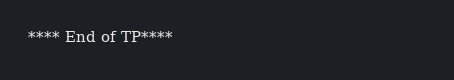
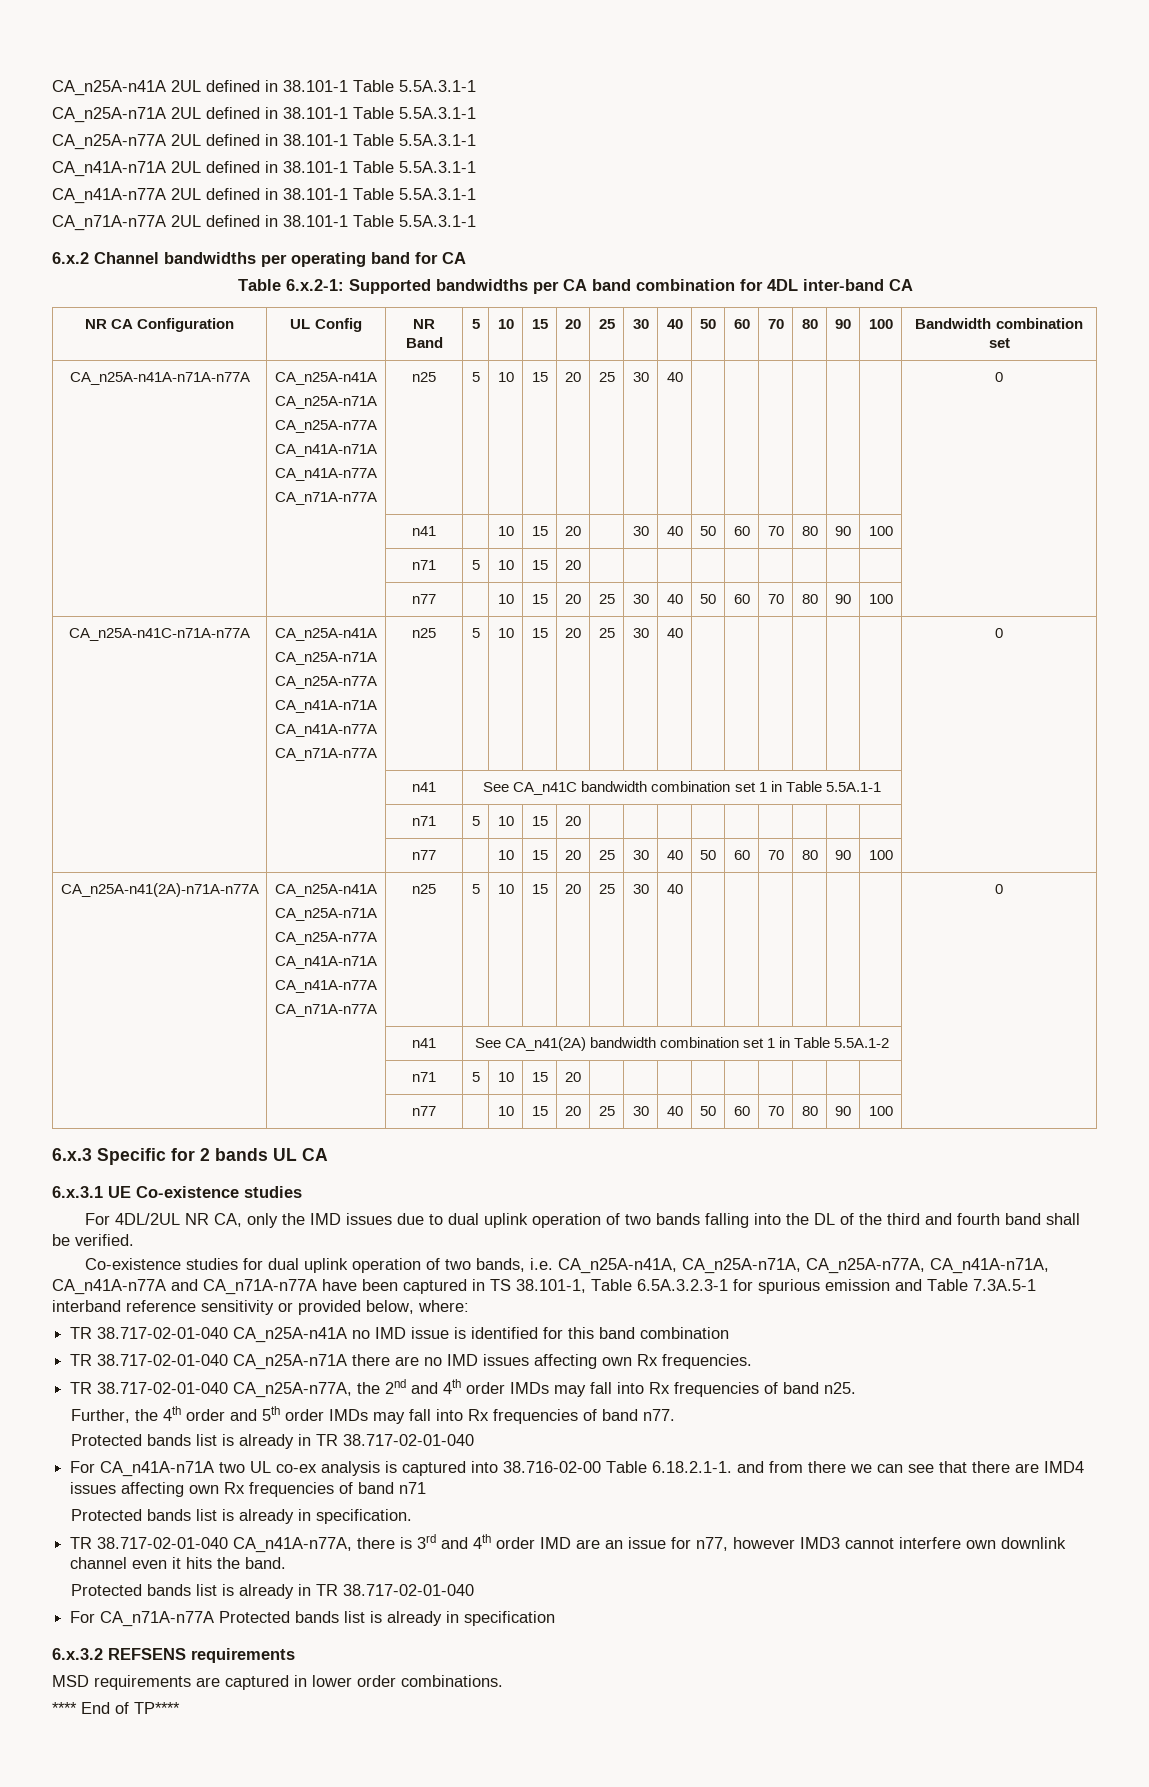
(28, 36) none -> [52,80,476,96] [52,107,476,123] [52,134,476,150] [52,161,476,177] [52,188,476,204] [52,215,476,231] [52,252,466,267] [237,279,913,294] [84,318,235,332] [290,318,362,332] [413,319,435,329] [405,337,443,348] [471,319,480,329] [497,319,514,329] [531,319,548,329] [565,319,581,329] [598,319,615,329] [632,319,649,329] [666,319,683,329] [700,319,716,329] [733,319,750,329] [767,319,784,329] [801,319,818,329] [835,319,851,329] [868,319,893,329] [915,318,1083,329] [988,338,1010,348] [69,372,250,385] [275,372,377,385] [275,396,377,409] [275,420,377,433] [275,444,377,457] [275,468,377,481] [275,492,377,505] [412,372,436,382] [471,372,480,382] [497,372,514,382] [531,372,548,382] [565,372,581,382] [598,372,615,382] [632,372,649,382] [666,372,683,382] [995,372,1003,382] [412,526,436,536] [497,526,514,536] [531,526,548,536] [565,526,581,536] [632,526,649,536] [666,526,683,536] [700,526,716,536] [733,526,750,536] [767,526,784,536] [801,526,818,536] [835,526,851,536] [868,526,893,536] [412,560,436,570] [471,560,480,570] [497,560,514,570] [531,560,548,570] [565,560,581,570] [412,594,436,604] [497,594,514,604] [531,594,548,604] [565,594,581,604] [598,594,615,604] [632,594,649,604] [666,594,683,604] [700,594,716,604] [733,594,750,604] [767,594,784,604] [801,594,818,604] [835,594,851,604] [868,594,893,604] [69,628,250,641] [275,628,377,641] [275,652,377,665] [275,676,377,689] [275,700,377,713] [275,724,377,737] [275,748,377,761] [412,628,436,638] [471,628,480,638] [497,628,514,638] [531,628,548,638] [565,628,581,638] [598,628,615,638] [632,628,649,638] [666,628,683,638] [995,628,1003,638] [412,782,436,792] [483,781,881,795] [412,816,436,826] [471,816,480,826] [497,816,514,826] [531,816,548,826] [565,816,581,826] [412,850,436,860] [497,850,514,860] [531,850,548,860] [565,850,581,860] [598,850,615,860] [632,850,649,860] [666,850,683,860] [700,850,716,860] [733,850,750,860] [767,850,784,860] [801,850,818,860] [835,850,851,860] [868,850,893,860] [60,883,259,897] [275,884,377,897] [275,908,377,921] [275,932,377,945] [275,956,377,969] [275,980,377,993] [275,1004,377,1017] [412,884,436,894] [471,884,480,894] [497,884,514,894] [531,884,548,894] [565,884,581,894] [598,884,615,894] [632,884,649,894] [666,884,683,894] [995,884,1003,894] [412,1038,436,1048] [474,1037,890,1051] [412,1072,436,1082] [471,1072,480,1082] [497,1072,514,1082] [531,1072,548,1082] [565,1072,581,1082] [412,1106,436,1116] [497,1106,514,1116] [531,1106,548,1116] [565,1106,581,1116] [598,1106,615,1116] [632,1106,649,1116] [666,1106,683,1116] [700,1106,716,1116] [733,1106,750,1116] [767,1106,784,1116] [801,1106,818,1116] [835,1106,851,1116] [868,1106,893,1116] [52,1148,328,1165] [52,1186,302,1198] [85,1213,1081,1228] [52,1234,134,1246] [85,1258,1050,1274] [52,1279,1036,1295] [52,1300,469,1315] [70,1327,730,1343] [70,1354,753,1370] [70,1379,857,1398] [70,1406,675,1424] [70,1434,474,1449] [70,1461,1085,1477] [70,1482,427,1497] [70,1509,412,1524] [70,1534,1067,1553] [70,1557,287,1569] [70,1584,474,1599] [70,1611,556,1627] [52,1648,295,1663] [52,1675,503,1690] CA_n25A-n41A 2UL defined in 38.101-1 Table 5.5A.3.1-1 // CA_n25A-n71A 2UL defined in 38.101-1 Table 5.5A.3.1-1 // CA_n25A-n77A 2UL defined in 38.101-1 Table 5.5A.3.1-1 // CA_n41A-n71A 2UL defined in 38.101-1 Table 5.5A.3.1-1 // CA_n41A-n77A 2UL defined in 38.101-1 Table 5.5A.3.1-1 // CA_n71A-n77A 2UL defined in 38.101-1 Table 5.5A.3.1-1 // 6.x.2 Channel bandwidths per operating band for CA // Table 6.x.2-1: Supported bandwidths per CA band combination for 4DL inter-band CA // NR CA Configuration | UL Config | NR Band | 5 | 10 | 15 | 20 | 25 | 30 | 40 | 50 | 60 | 70 | 80 | 90 | 100 | Bandwidth combination set // CA_n25A-n41A-n71A-n77A | CA_n25A-n41A // CA_n25A-n71A // CA_n25A-n77A // CA_n41A-n71A // CA_n41A-n77A // CA_n71A-n77A | n25 | 5 | 10 | 15 | 20 | 25 | 30 | 40 | | | | | | | 0 // | | n41 | | 10 | 15 | 20 | | 30 | 40 | 50 | 60 | 70 | 80 | 90 | 100 | // | | n71 | 5 | 10 | 15 | 20 | | | | | | | | | | // | | n77 | | 10 | 15 | 20 | 25 | 30 | 40 | 50 | 60 | 70 | 80 | 90 | 100 | // CA_n25A-n41C-n71A-n77A | CA_n25A-n41A // CA_n25A-n71A // CA_n25A-n77A // CA_n41A-n71A // CA_n41A-n77A // CA_n71A-n77A | n25 | 5 | 10 | 15 | 20 | 25 | 30 | 40 | | | | | | | 0 // | | n41 | See CA_n41C bandwidth combination set 1 in Table 5.5A.1-1 | // | | n71 | 5 | 10 | 15 | 20 | | | | | | | | | | // | | n77 | | 10 | 15 | 20 | 25 | 30 | 40 | 50 | 60 | 70 | 80 | 90 | 100 | // CA_n25A-n41(2A)-n71A-n77A | CA_n25A-n41A // CA_n25A-n71A // CA_n25A-n77A // CA_n41A-n71A // CA_n41A-n77A // CA_n71A-n77A | n25 | 5 | 10 | 15 | 20 | 25 | 30 | 40 | | | | | | | 0 // | | n41 | See CA_n41(2A) bandwidth combination set 1 in Table 5.5A.1-2 | // | | n71 | 5 | 10 | 15 | 20 | | | | | | | | | | // | | n77 | | 10 | 15 | 20 | 25 | 30 | 40 | 50 | 60 | 70 | 80 | 90 | 100 | // 6.x.3 Specific for 2 bands UL CA // 6.x.3.1 UE Co-existence studies // For 4DL/2UL NR CA, only the IMD issues due to dual uplink operation of two bands falling into the DL of the third and fourth band shall be verified. // Co-existence studies for dual uplink operation of two bands, i.e. CA_n25A-n41A, CA_n25A-n71A, CA_n25A-n77A, CA_n41A-n71A, CA_n41A-n77A and CA_n71A-n77A have been captured in TS 38.101-1, Table 6.5A.3.2.3-1 for spurious emission and Table 7.3A.5-1 interband reference sensitivity or provided below, where: // TR 38.717-02-01-040 CA_n25A-n41A no IMD issue is identified for this band combination // TR 38.717-02-01-040 CA_n25A-n71A there are no IMD issues affecting own Rx frequencies. // TR 38.717-02-01-040 CA_n25A-n77A, the 2nd and 4th order IMDs may fall into Rx frequencies of band n25. // Further, the 4th order and 5th order IMDs may fall into Rx frequencies of band n77. // Protected bands list is already in TR 38.717-02-01-040 // For CA_n41A-n71A two UL co-ex analysis is captured into 38.716-02-00 Table 6.18.2.1-1. and from there we can see that there are IMD4 issues affecting own Rx frequencies of band n71 // Protected bands list is already in specification. // TR 38.717-02-01-040 CA_n41A-n77A, there is 3rd and 4th order IMD are an issue for n77, however IMD3 cannot interfere own downlink channel even it hits the band. // Protected bands list is already in TR 38.717-02-01-040 // For CA_n71A-n77A Protected bands list is already in specification // 6.x.3.2 REFSENS requirements // MSD requirements are captured in lower order combinations. //

